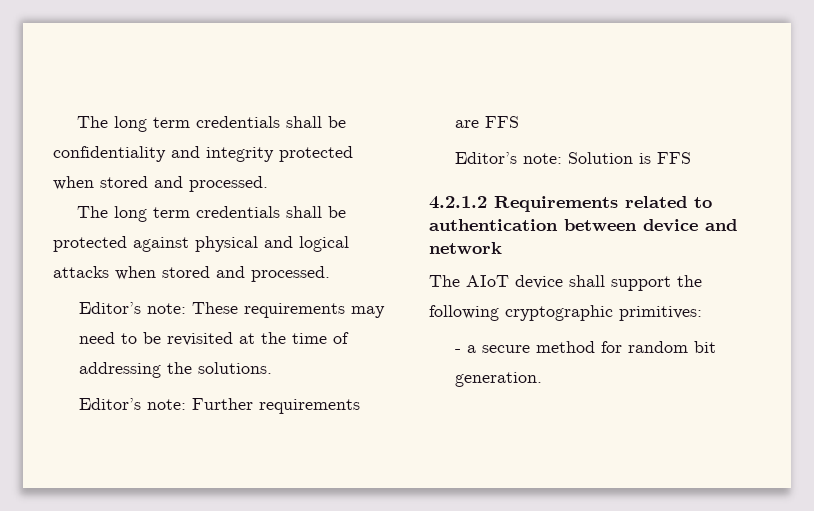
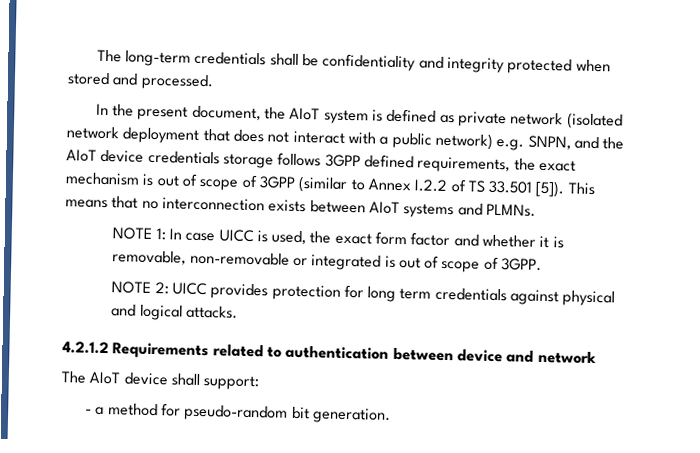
[77,116,191,132] The long term -> [96,49,192,67] The long-term
[77,206,347,222] [53,236,349,252] [53,266,330,282] [78,302,385,318] [78,332,349,346] [78,362,272,378] [78,398,360,414] [454,116,519,128] [454,152,691,164] The long term credentials shall be protected against physical and logical attacks when stored and processed. // Editor’s note: These requirements may need to be revisited at the time of addressing the solutions. // Editor’s note: Further requirements are FFS // Editor’s note: Solution is FFS -> [95,103,623,130] [66,126,625,151] [66,149,576,174] [65,172,595,198] [65,196,536,219] [112,227,564,249] [112,250,543,273] [111,281,616,307] [111,304,238,321] In the present document, the AIoT system is defined as private network (isolated network deployment that does not interact with a public network) e.g. SNPN, and the AIoT device credentials storage follows 3GPP defined requirements, the exact mechanism is out of scope of 3GPP (similar to Annex I.2.2 of TS 33.501 [5]). This means that no interconnection exists between AIoT systems and PLMNs. // NOTE 1: In case UICC is used, the exact form factor and whether it is removable, non-removable or integrated is out of scope of 3GPP. // NOTE 2: UICC provides protection for long term credentials against physical and logical attacks.
[611,275,702,291] [429,305,702,321] support the following cryptographic primitives: -> [203,375,260,391] support:
[481,345,530,353] secure -> (105, 411) none
[627,341,688,353] random -> [184,404,289,422] pseudo-random

